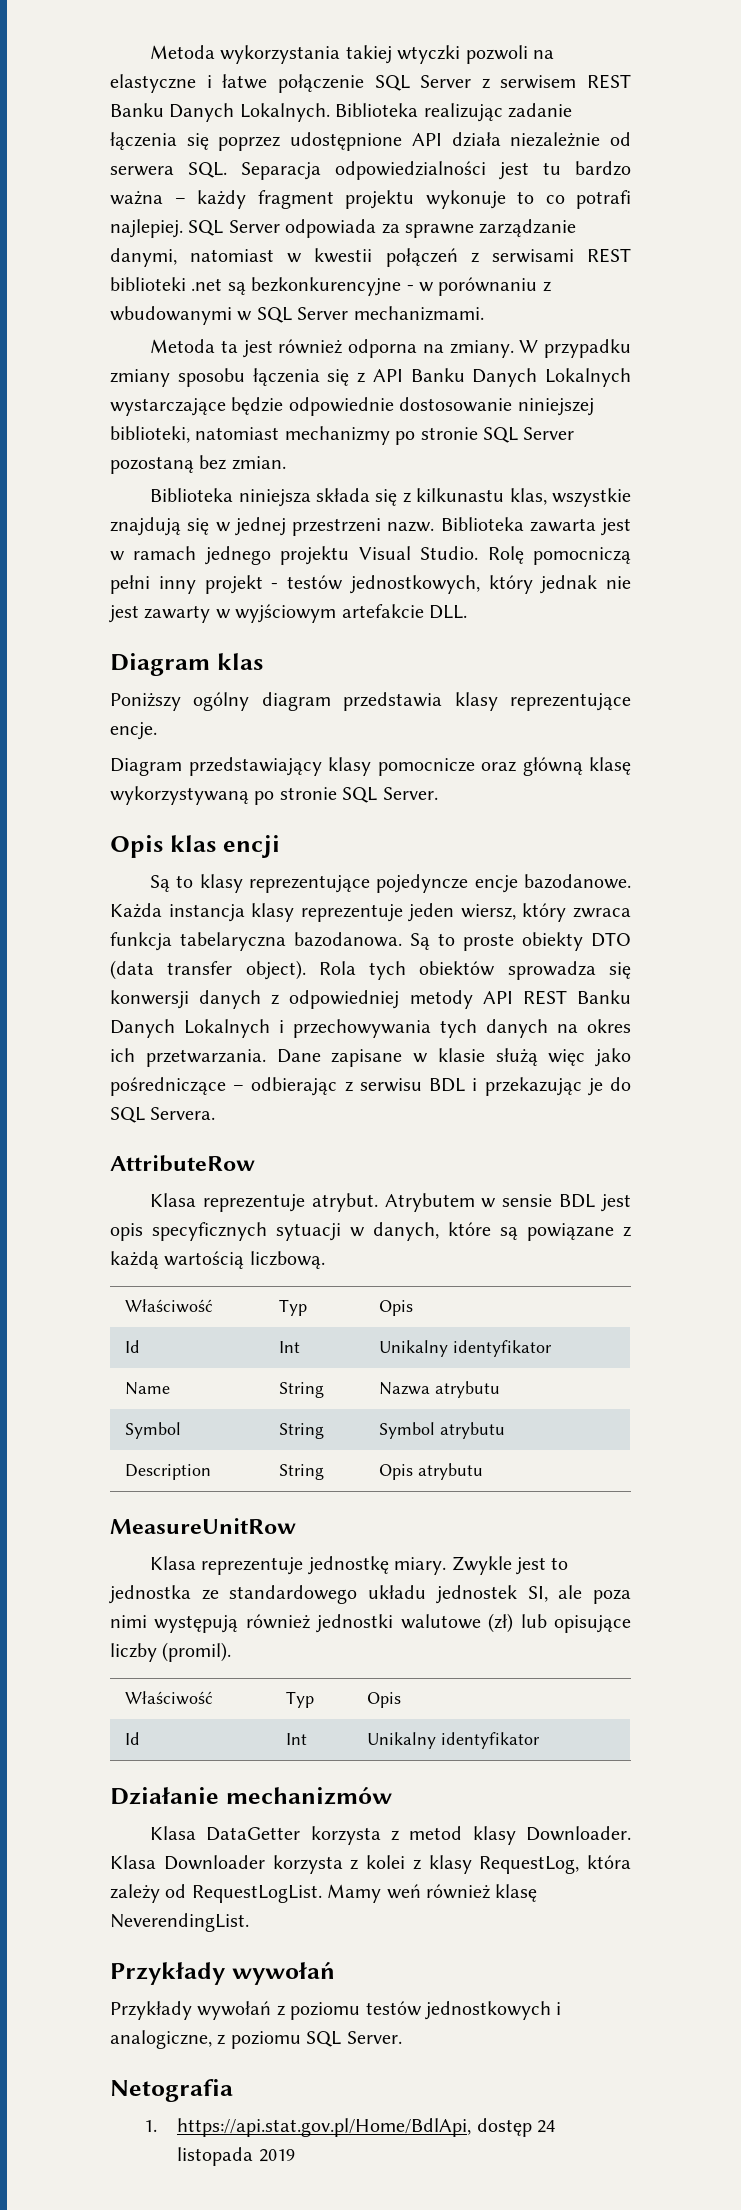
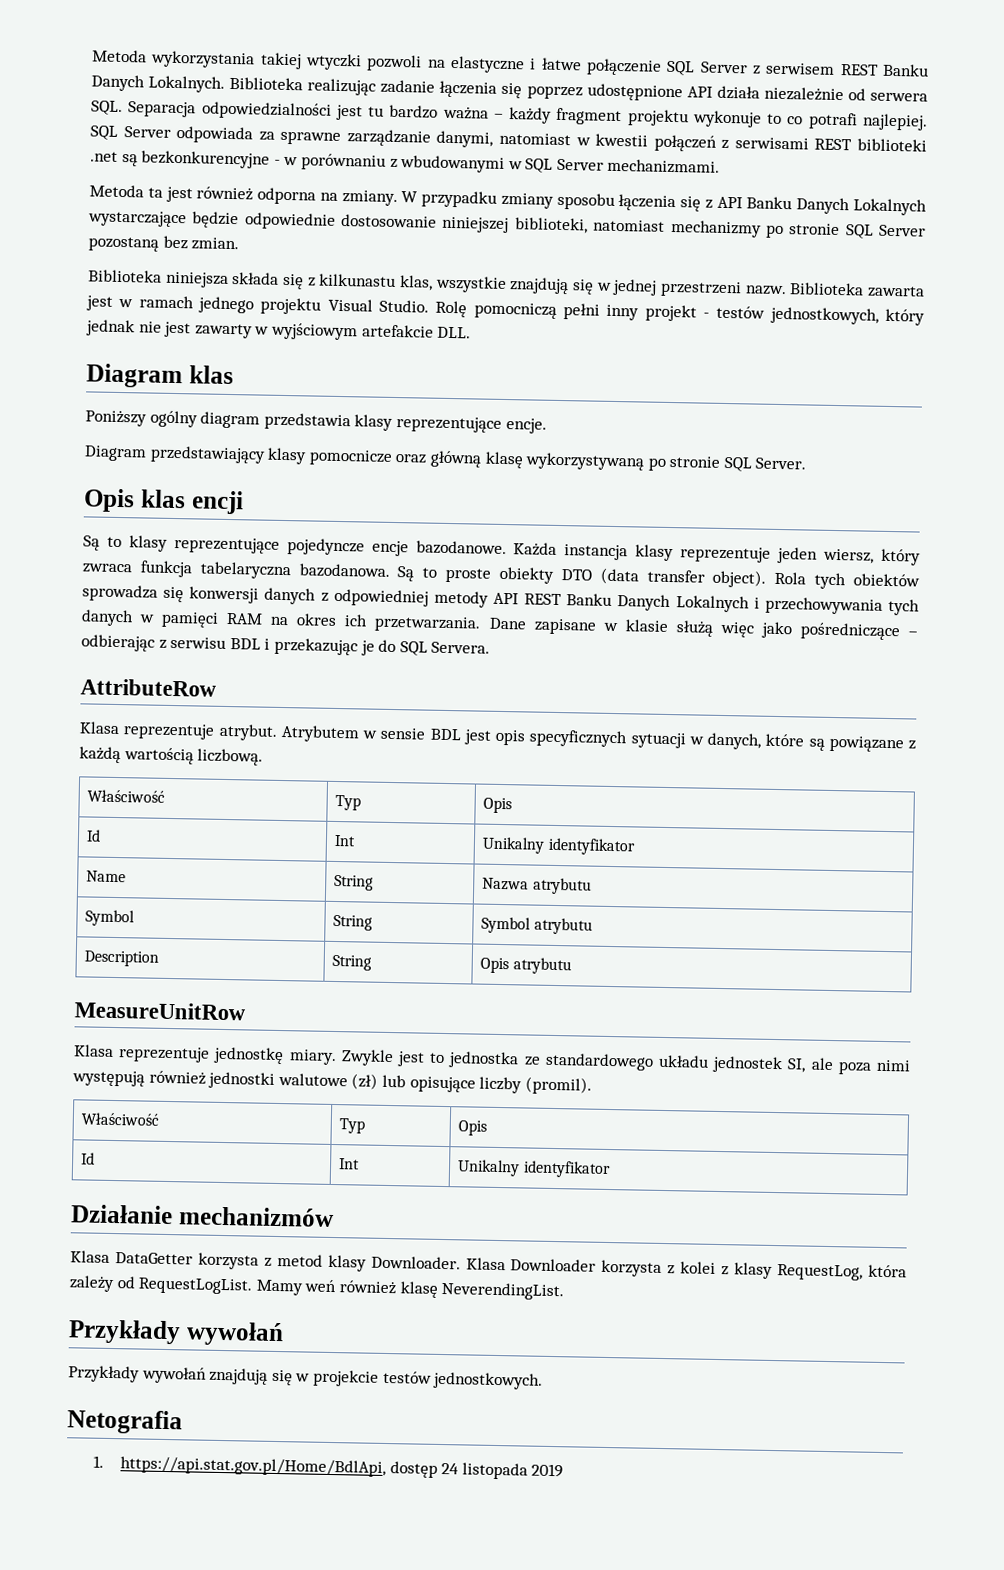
(548, 1028) none -> [139,611,264,628] w pamięci RAM
[276,2001,562,2020] [110,2030,402,2049] z poziomu testów jednostkowych i analogiczne, z poziomu SQL Server. -> [209,1367,544,1390] znajdują się w projekcie testów jednostkowych.

